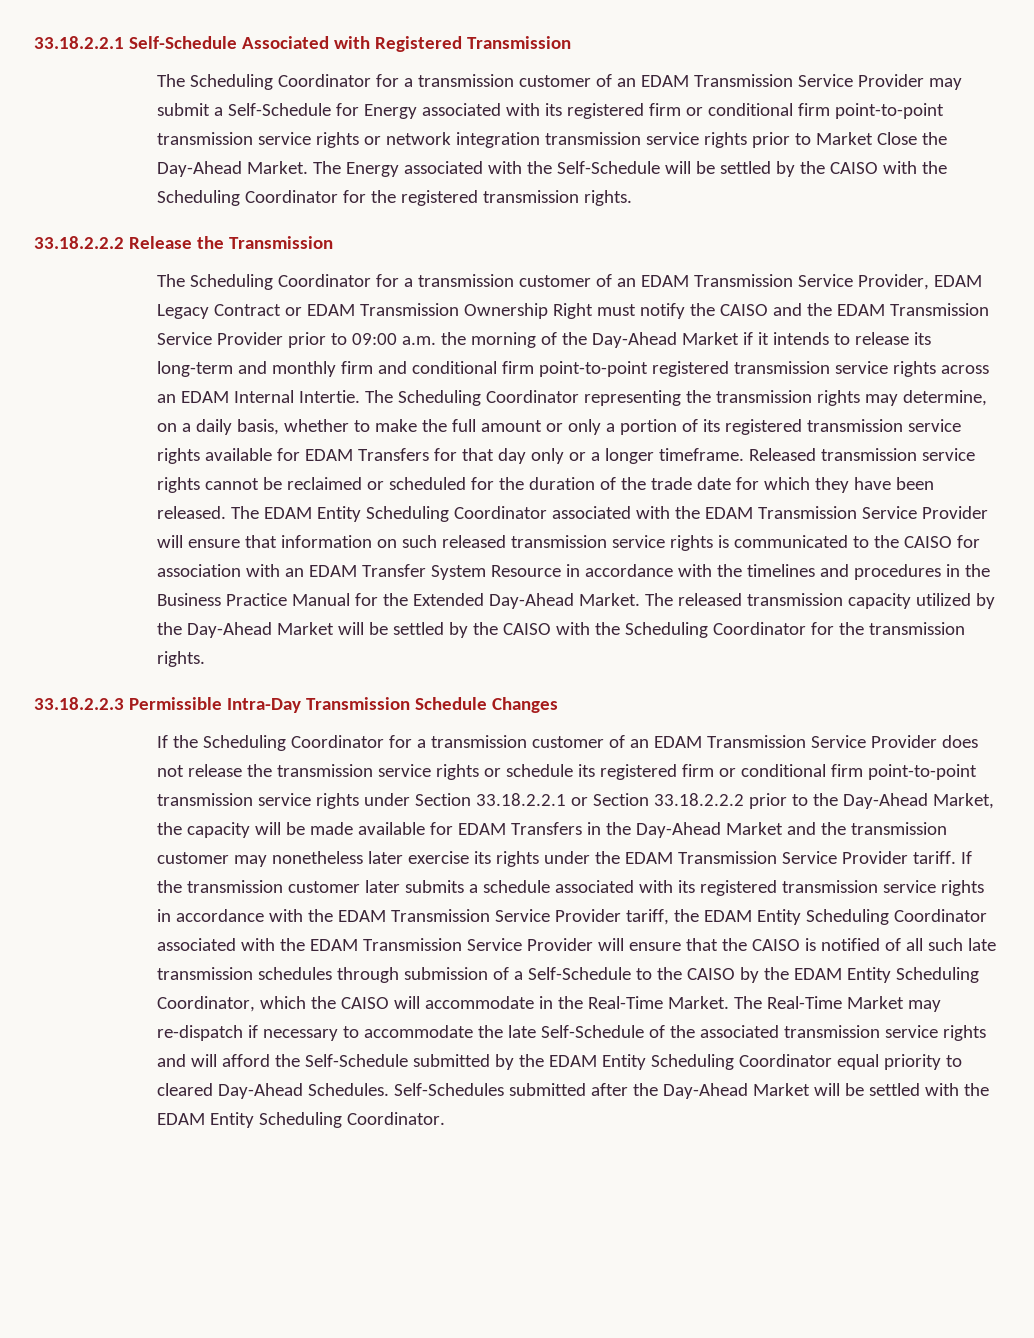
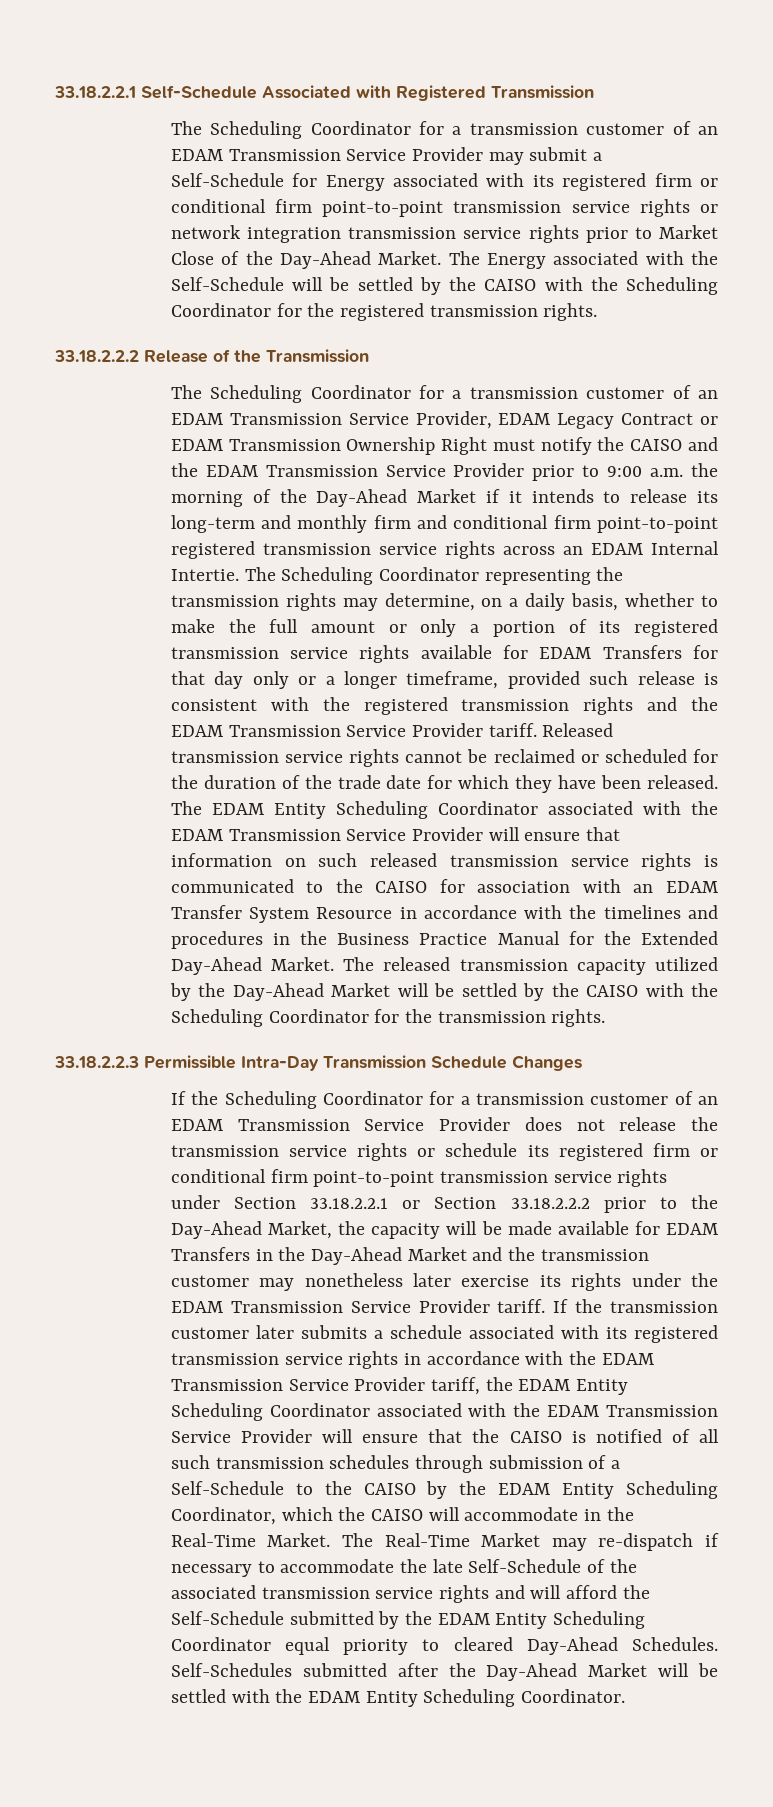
(917, 138) none -> [221,251,240,265] of
(192, 242) none -> [213,349,230,362] of
[351,333,397,345] 09:00 -> [607,466,643,477] 9:00
[658,448,744,461] timeframe. -> [406,671,718,689] [170,697,718,715] [170,723,537,737] timeframe, provided such release is consistent with the registered transmission rights and the EDAM Transmission Service Provider tariff.
[967,938,996,951] late -> (210, 1462) none

